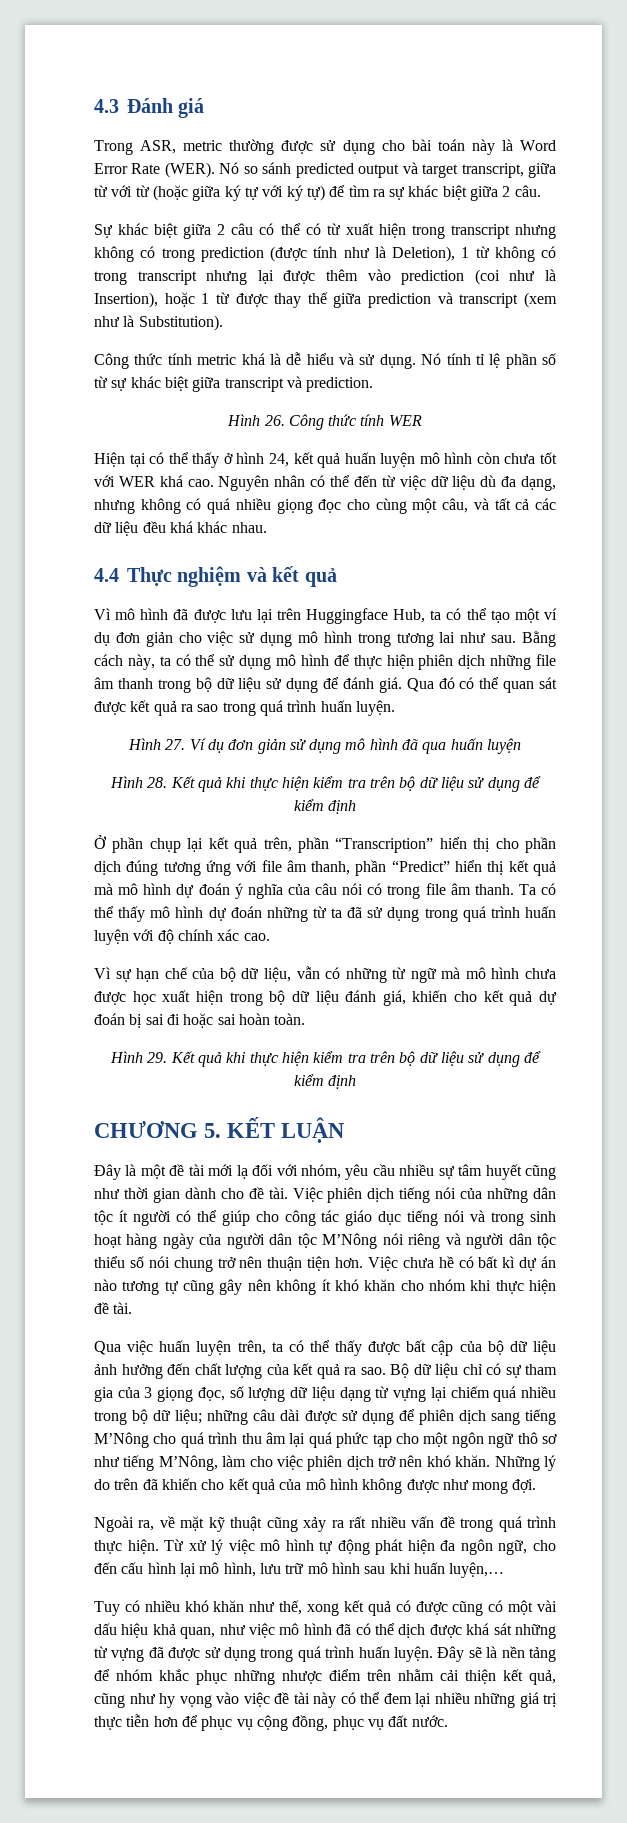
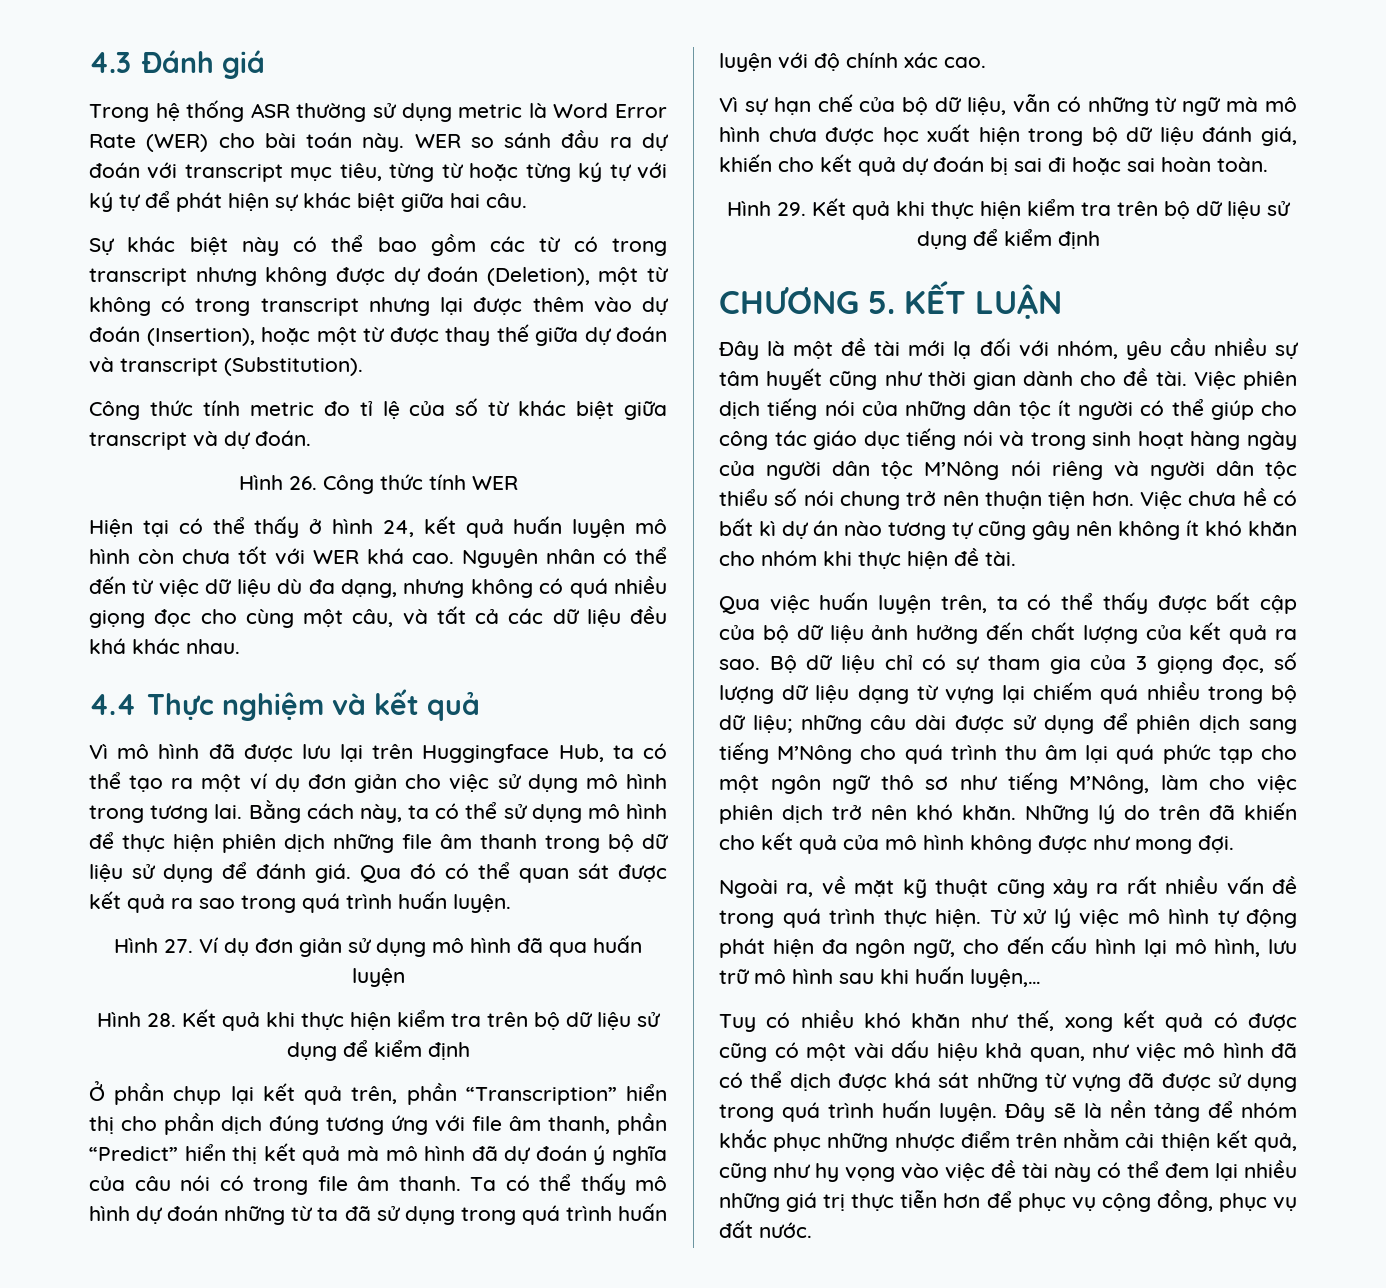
[140,139,556,155] [94,162,556,178] [94,185,511,201] ASR, metric thường được sử dụng cho bài toán này là Word Error Rate (WER). Nó so sánh predicted output và target transcript, giữa từ với từ (hoặc giữa ký tự với ký tự) để tìm ra sự khác biệt giữa 2 -> [155,100,668,122] [89,130,669,152] [89,162,667,182] [89,191,480,212] hệ thống ASR thường sử dụng metric là Word Error Rate (WER) cho bài toán này. WER so sánh đầu ra dự đoán với transcript mục tiêu, từng từ hoặc từng ký tự với ký tự để phát hiện sự khác biệt giữa hai
[183,223,556,239] [94,246,470,262] giữa 2 câu có thể có từ xuất hiện trong transcript nhưng không có trong prediction (được tính như là Deletion), 1 -> [241,234,667,256] [89,266,639,286] này có thể bao gồm các từ có trong transcript nhưng không được dự đoán (Deletion), một
[401,269,557,285] [94,292,210,308] prediction (coi như là Insertion), hoặc 1 -> [642,297,669,315] [89,326,357,346] dự đoán (Insertion), hoặc một
[368,292,557,308] [94,315,223,331] [94,352,471,369] prediction và transcript (xem như là Substitution). // Công thức tính metric khá là dễ hiểu và sử dụng. Nó tính -> [584,326,667,345] [89,357,363,376] [89,400,350,420] dự đoán và transcript (Substitution). // Công thức tính metric đo
[505,353,537,369] phần -> [409,401,446,416] của
[111,378,128,391] sự -> (511, 408) none
[306,377,374,392] prediction. -> [224,430,311,449] dự đoán.
(510, 616) none -> [171,778,194,789] ra
[439,632,517,643] lai như sau. -> [214,804,243,819] lai.
(172, 889) none -> [471,1146,498,1161] đã

